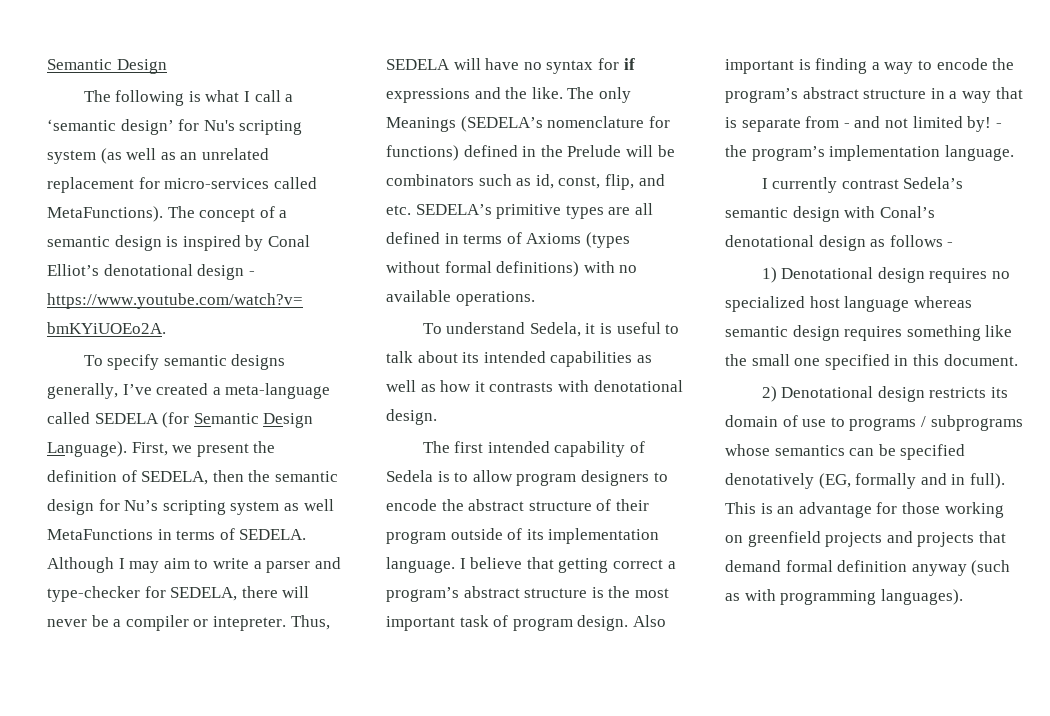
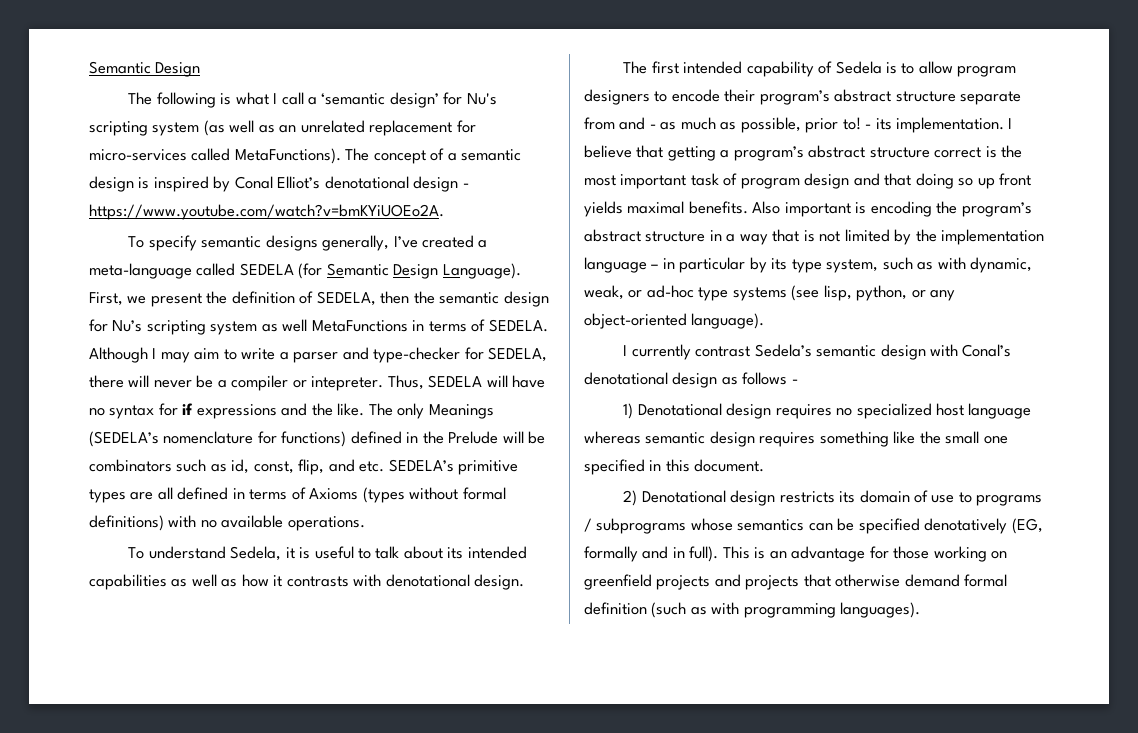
[441,499,649,511] [386,528,660,544] [386,557,455,573] the abstract structure of their program outside of its implementation language. -> [724,89,1022,105] [584,117,1005,133] their program’s abstract structure separate from and - as much as possible, prior to! - its implementation.
[612,559,663,569] correct -> (716, 153) none
(588, 593) none -> [934,147,982,158] correct
[577,615,666,631] [725,58,988,74] design. Also important is finding a way to encode -> [804,173,1032,189] [584,201,932,217] design and that doing so up front yields maximal benefits. Also important is encoding
[741,116,1002,132] [725,145,1014,161] separate from - and not limited by! - the program’s implementation language. -> [819,229,1045,245] [584,257,1033,273] [584,285,956,301] [584,313,765,329] not limited by the implementation language – in particular by its type system, such as with dynamic, weak, or ad-hoc type systems (see lisp, python, or any object-oriented language).
(1006, 537) none -> [835,574,901,587] otherwise
[911,564,967,576] anyway -> (647, 608) none

